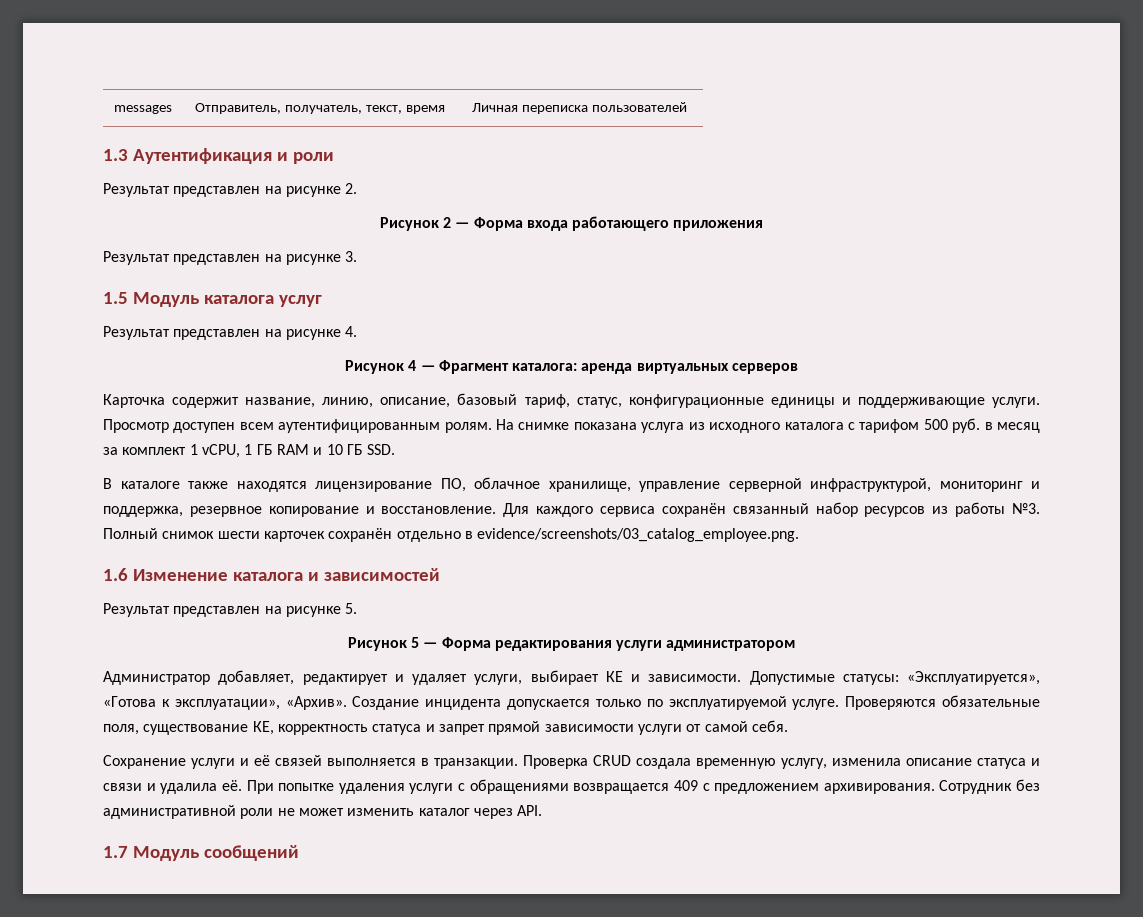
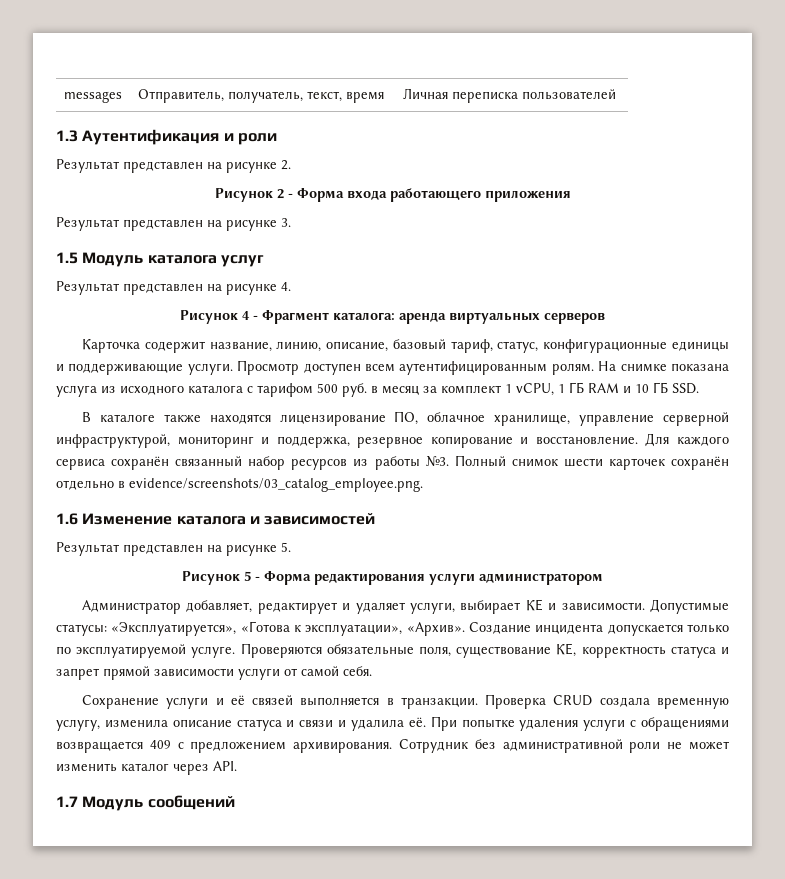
[455,222,470,228] — -> [287,193,293,198] -
[420,365,435,371] — -> [253,315,258,320] -
[423,642,438,648] — -> [255,576,260,581] -

